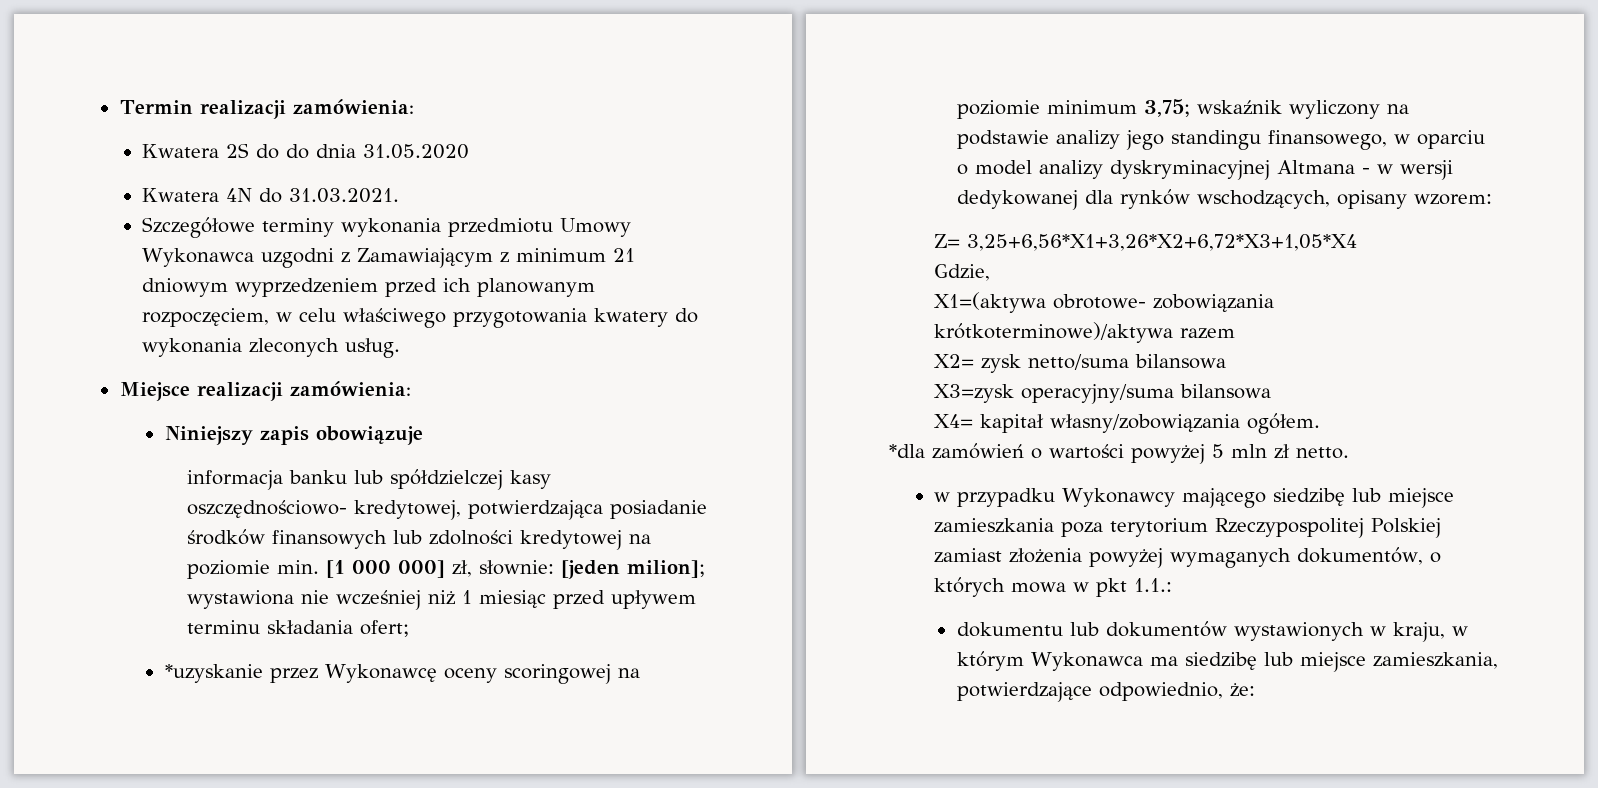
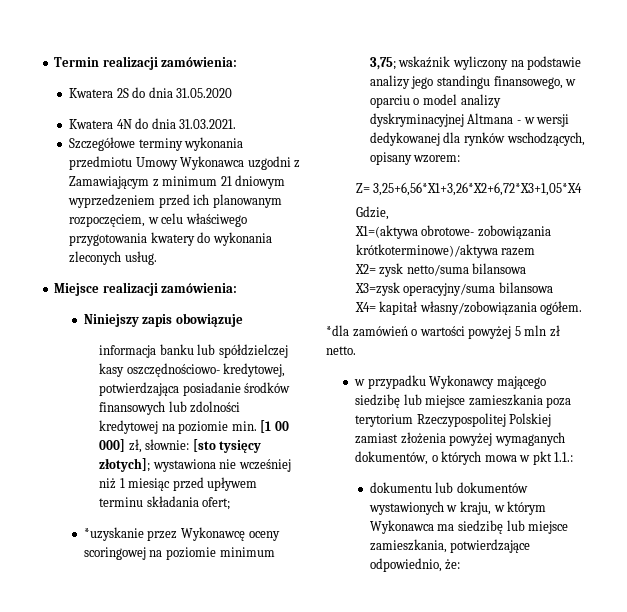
[286,144,310,159] do -> (146, 92) none
(283, 195) none -> [151,118,176,129] dnia
[352,560,392,574] 000 -> [274,421,289,431] 00
[561,560,706,579] [jeden milion]; -> [192,439,262,453] [99,458,151,472] [sto tysięcy złotych];

